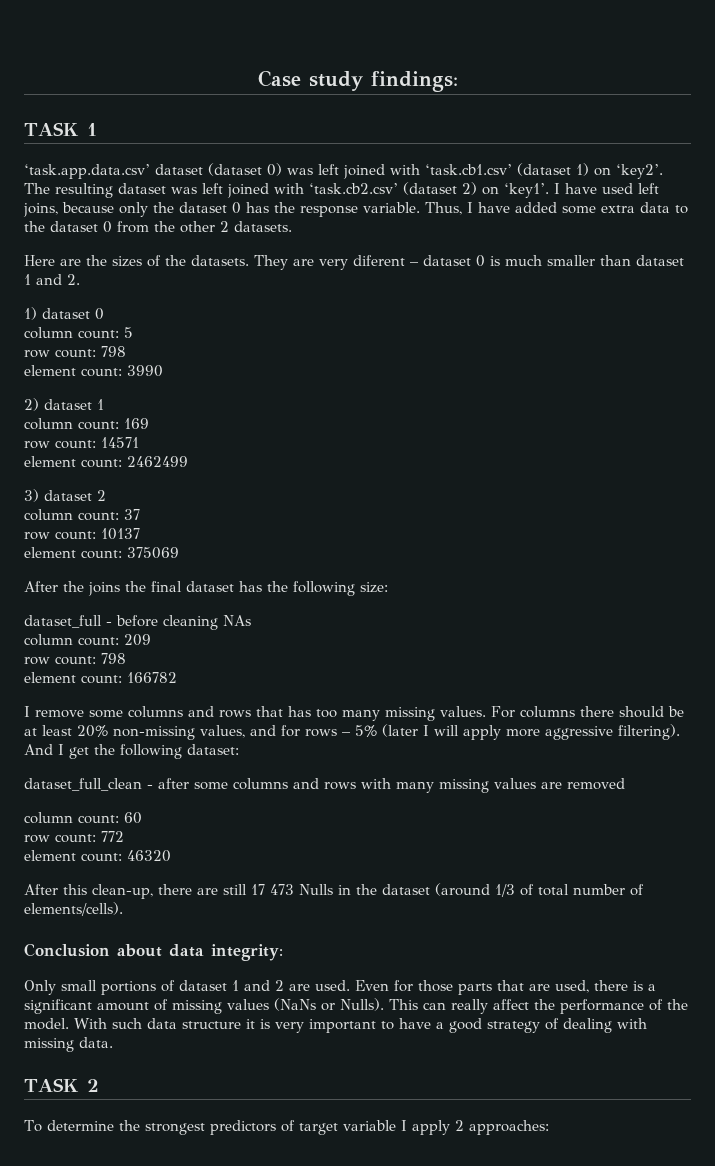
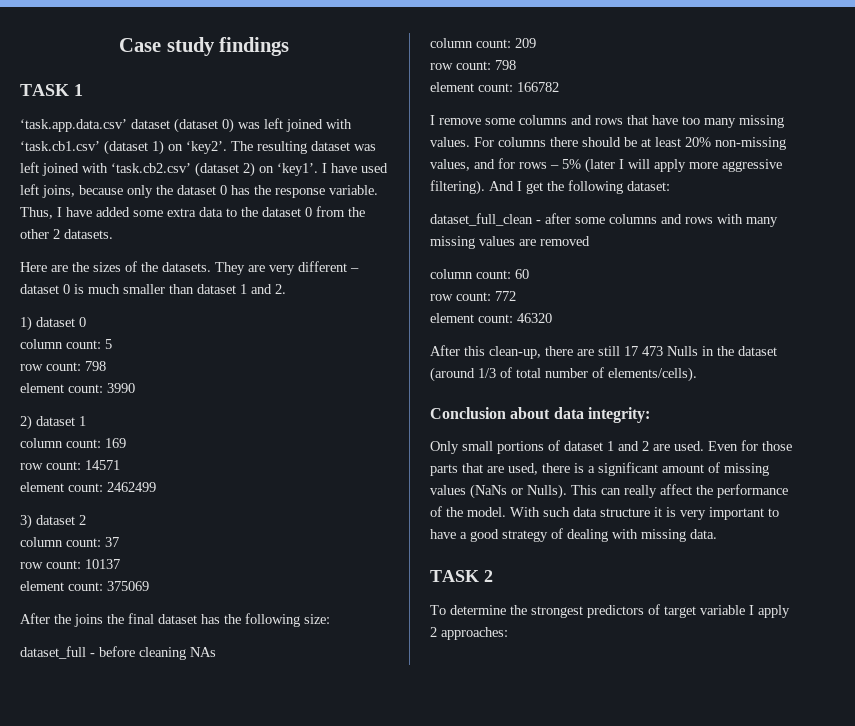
[370,71,458,92] findings: -> [219,37,290,56] findings
[353,255,405,266] diferent -> [298,261,347,272] different
[288,706,311,717] has -> [652,115,678,125] have

